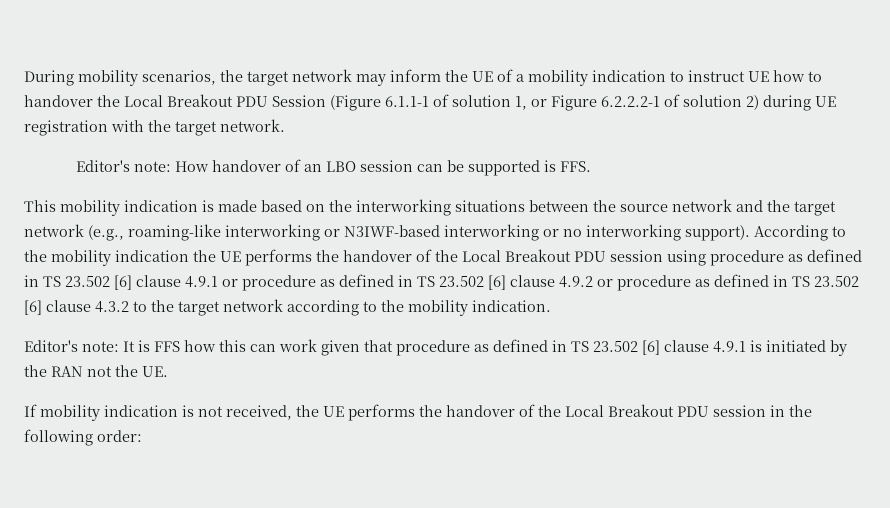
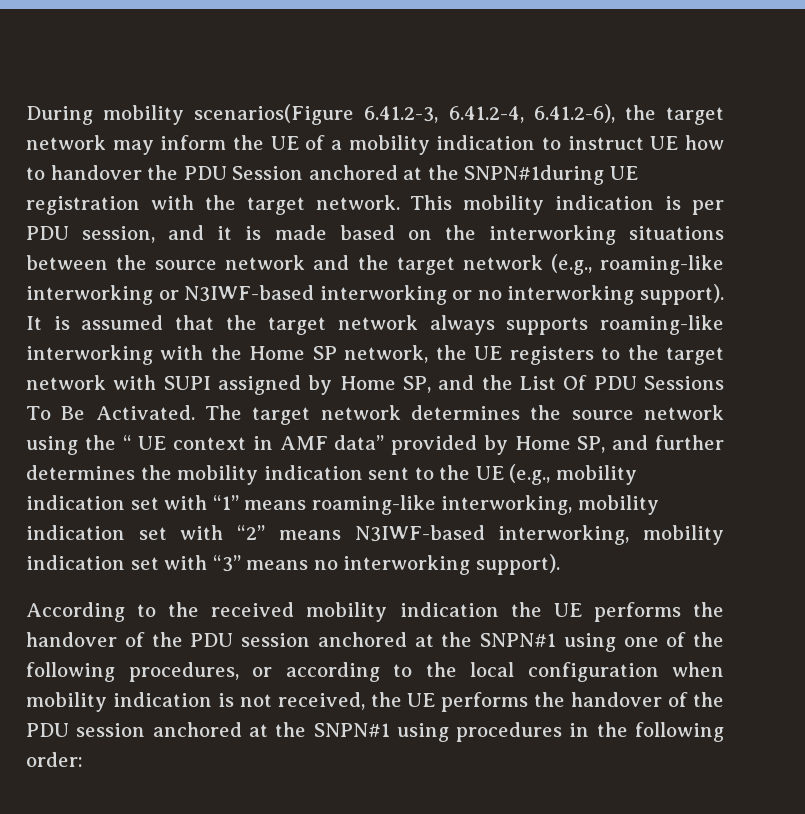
[142,70,216,85] scenarios, -> [194,104,615,125] scenarios(Figure 6.41.2-3, 6.41.2-4, 6.41.2-6),
[124,94,811,111] Local Breakout PDU Session (Figure 6.1.1-1 of solution 1, or Figure 6.2.2.2-1 of solution 2) during -> [183,165,605,185] PDU Session anchored at the SNPN#1during
[76,159,592,176] [24,200,198,216] // Editor's note: How handover of an LBO session can be supported is FFS. // This mobility indication -> [410,195,725,215] [26,225,233,243] This mobility indication is per PDU session, and it
(750, 233) none -> [26,315,725,335] [26,345,724,365] [26,375,724,395] [26,405,725,425] [26,435,725,455] [26,464,637,485] [26,495,659,515] [26,525,724,545] [26,554,560,575] It is assumed that the target network always supports roaming-like interworking with the Home SP network, the UE registers to the target network with SUPI assigned by Home SP, and the List Of PDU Sessions To Be Activated. The target network determines the source network using the “ UE context in AMF data” provided by Home SP, and further determines the mobility indication sent to the UE (e.g., mobility indication set with “1” means roaming-like interworking, mobility indication set with “2” means N3IWF-based interworking, mobility indication set with “3” means no interworking support). //
(47, 256) none -> [211,602,295,617] received
[462,249,862,266] [24,274,859,291] [24,299,551,316] [24,339,847,356] [24,365,168,377] [24,404,37,417] Local Breakout PDU session using procedure as defined in TS 23.502 [6] clause 4.9.1 or procedure as defined in TS 23.502 [6] clause 4.9.2 or procedure as defined in TS 23.502 [6] clause 4.3.2 to the target network according to the mobility indication. // Editor's note: It is FFS how this can work given that procedure as defined in TS 23.502 [6] clause 4.9.1 is initiated by the RAN not the UE. // If -> [190,632,724,652] [26,662,724,682] PDU session anchored at the SNPN#1 using one of the following procedures, or according to the local configuration when
[565,404,766,417] Local Breakout PDU session -> [26,722,563,742] PDU session anchored at the SNPN#1 using procedures

